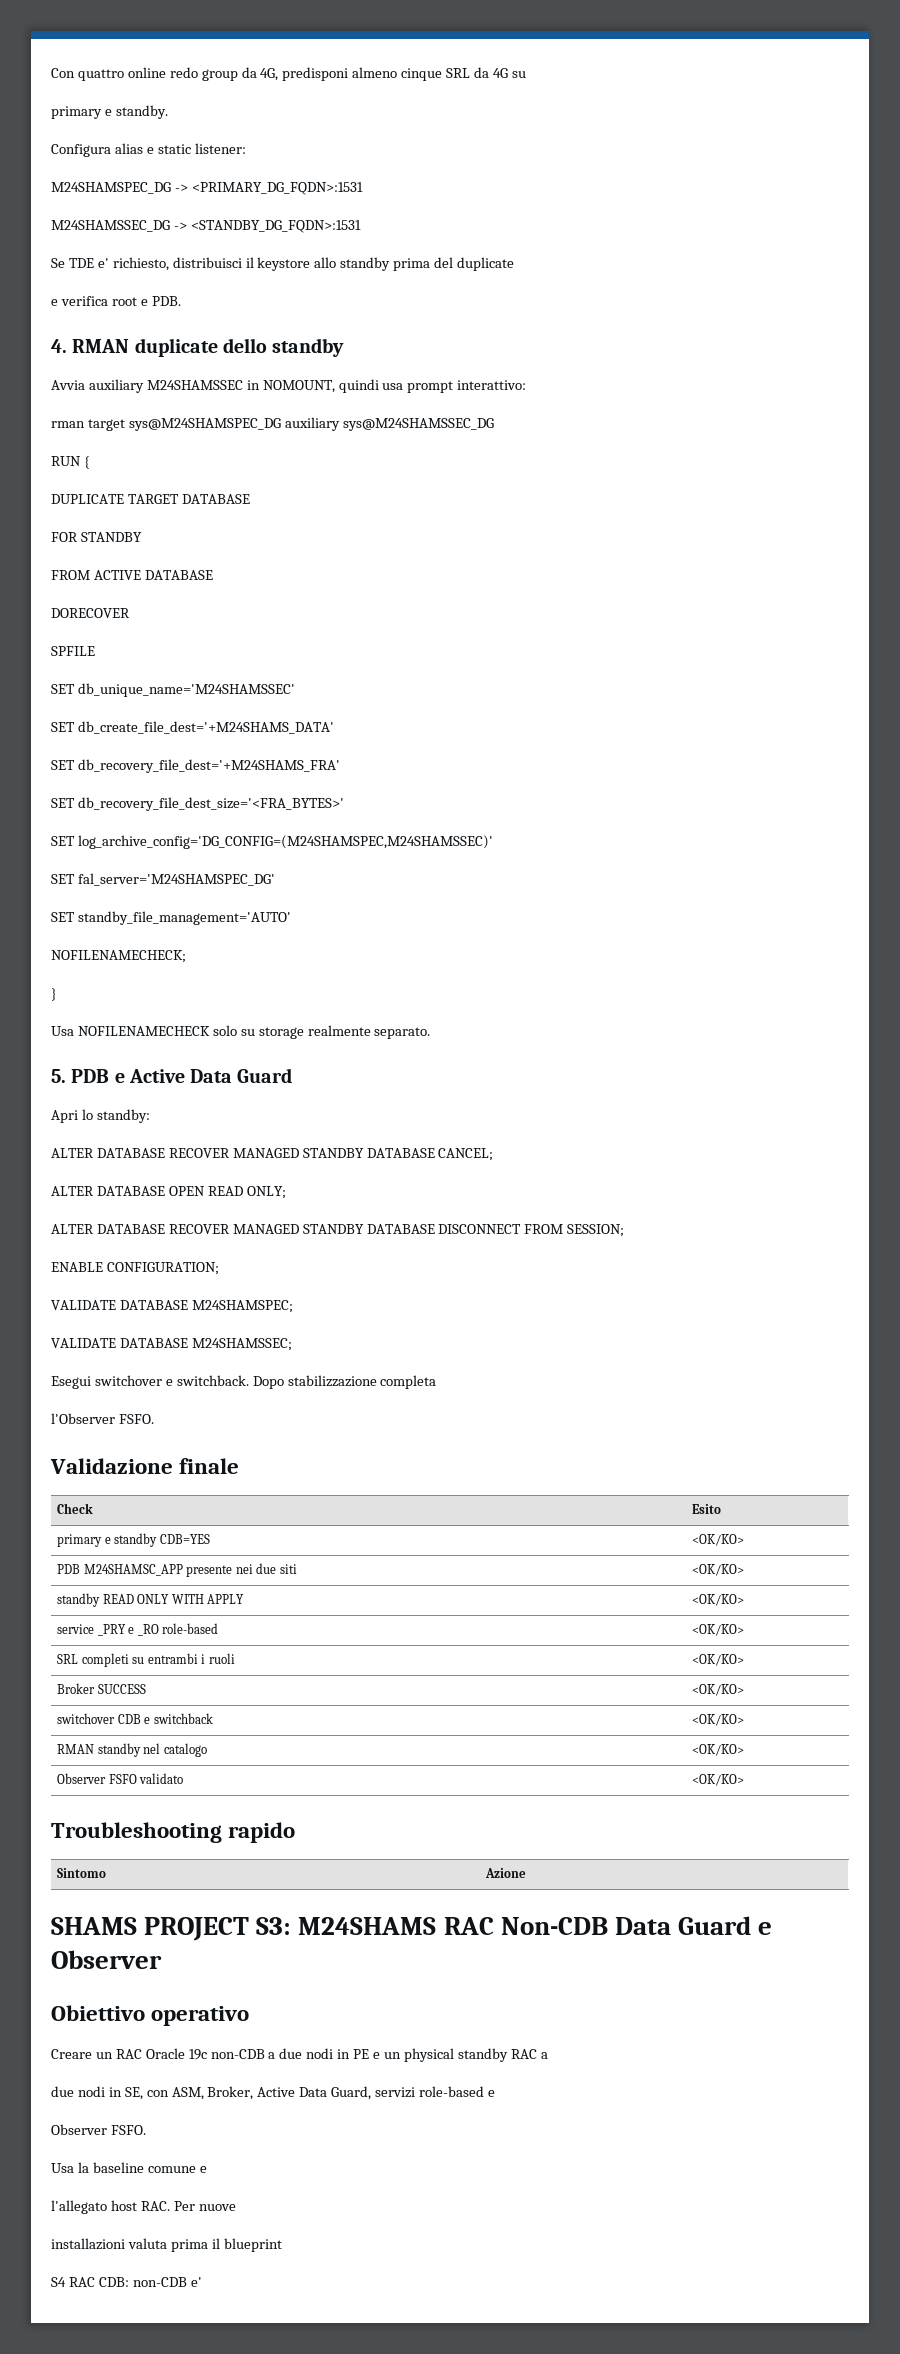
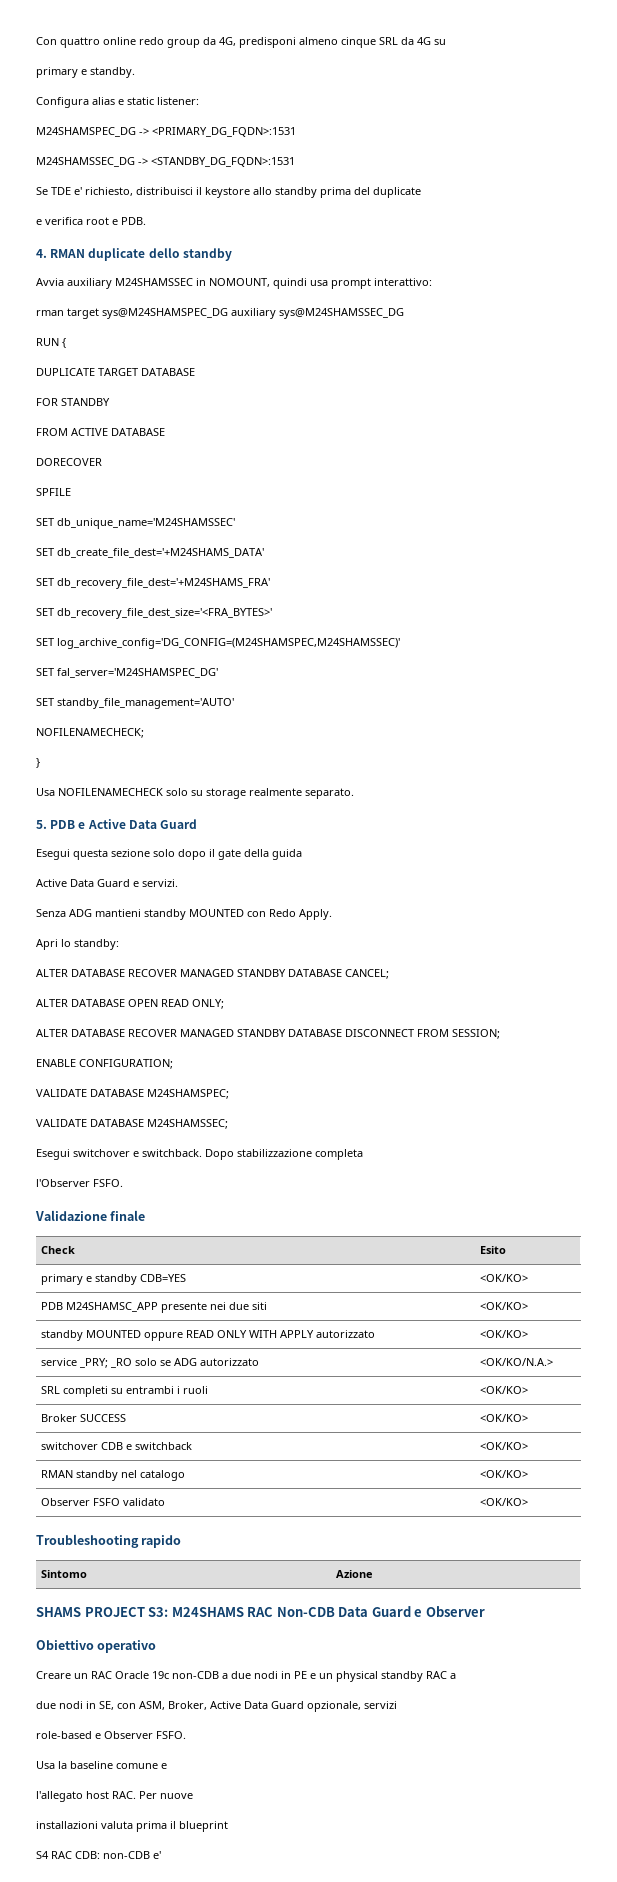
(293, 1075) none -> [36,849,302,860] [36,879,178,887] [36,909,332,920] // Esegui questa sezione solo dopo il gate della guida // Active Data Guard e servizi. // Senza ADG mantieni standby MOUNTED con Redo Apply.
(101, 1600) none -> [85,1330,183,1341] MOUNTED oppure
(245, 1599) none -> [315,1330,375,1338] autorizzato
[97,1623,219,1636] [692,1624,745,1636] _PRY e _RO role-based | <OK/KO> -> [78,1358,259,1368] [479,1358,553,1366] _PRY; _RO solo se ADG autorizzato | <OK/KO/N.A.>
[331,2086,372,2100] Guard, -> [271,1701,361,1712] Guard opzionale,
(416, 2092) none -> (397, 1705) //
(495, 2093) // -> (101, 1736) none

